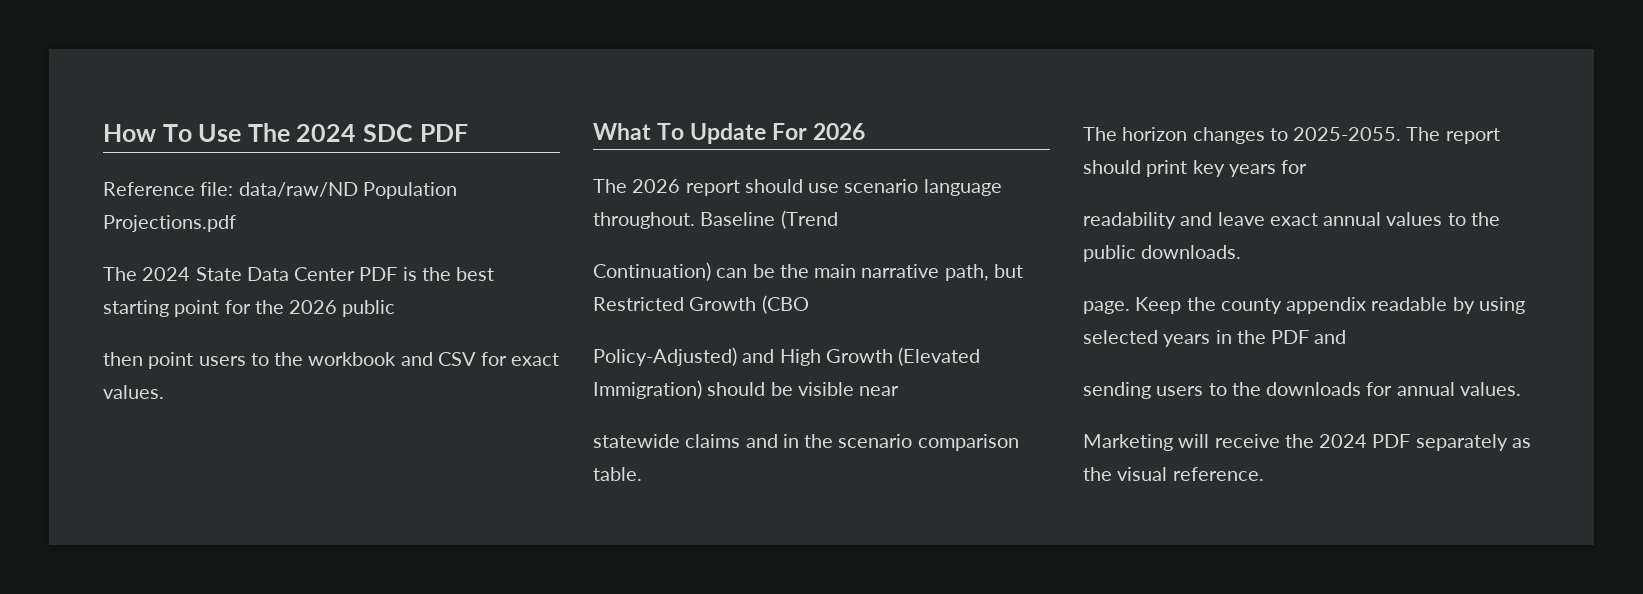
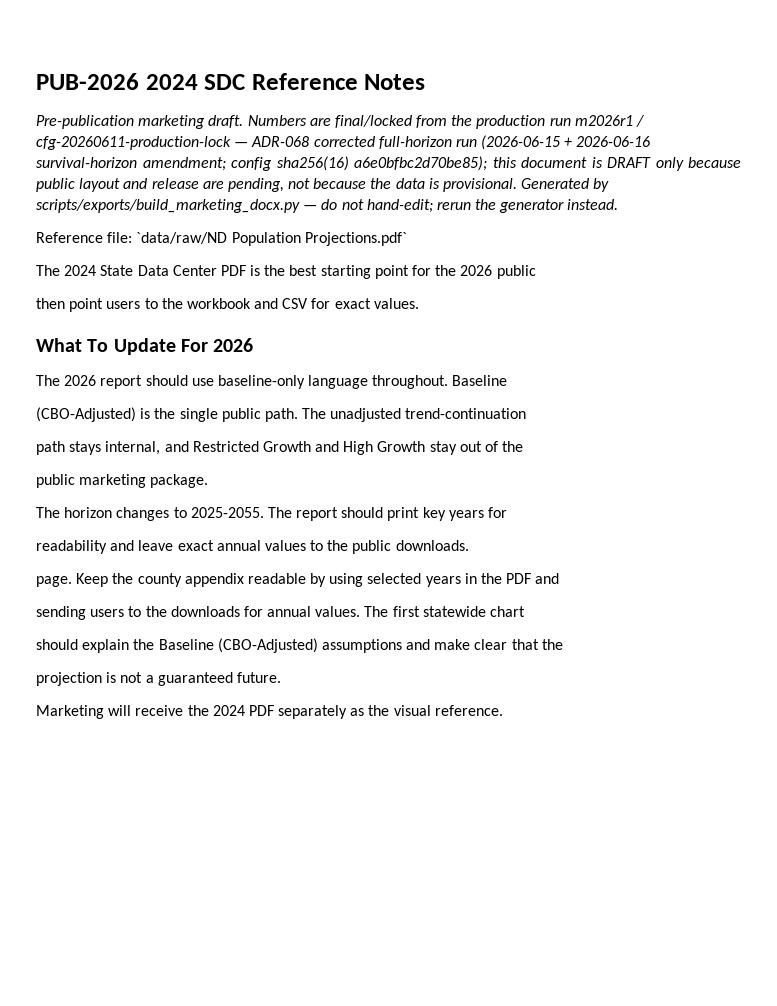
[103,123,468,142] How To Use The 2024 SDC PDF -> [36,73,426,90] [36,115,645,129] [36,135,651,150] [36,156,741,171] [36,178,610,192] [36,199,619,213] PUB-2026 2024 SDC Reference Notes // Pre-publication marketing draft. Numbers are final/locked from the production run m2026r1 / cfg-20260611-production-lock — ADR-068 corrected full-horizon run (2026-06-15 + 2026-06-16 survival-horizon amendment; config sha256(16) a6e0bfbc2d70be85); this document is DRAFT only because public layout and release are pending, not because the data is provisional. Generated by scripts/exports/build_marketing_docx.py — do not hand-edit; rerun the generator instead.
[238,182,457,199] [103,215,236,232] data/raw/ND Population Projections.pdf -> [136,232,407,246] `data/raw/ND Population Projections.pdf`
[844,179,919,193] scenario -> [217,375,305,389] baseline-only
[780,210,838,229] [593,262,1023,281] [593,295,809,314] [593,347,981,366] [593,380,900,399] [593,434,1019,451] [593,467,642,481] (Trend // Continuation) can be the main narrative path, but Restricted Growth (CBO // Policy-Adjusted) and High Growth (Elevated Immigration) should be visible near // statewide claims and in the scenario comparison table. -> [36,407,527,422] [36,441,524,455] [36,474,209,488] // (CBO-Adjusted) is the single public path. The unadjusted trend-continuation // path stays internal, and Restricted Growth and High Growth stay out of the // public marketing package.
(1521, 389) none -> [364,606,526,617] [36,638,563,653] [36,672,281,686] The first statewide chart // should explain the Baseline (CBO-Adjusted) assumptions and make clear that the // projection is not a guaranteed future.

